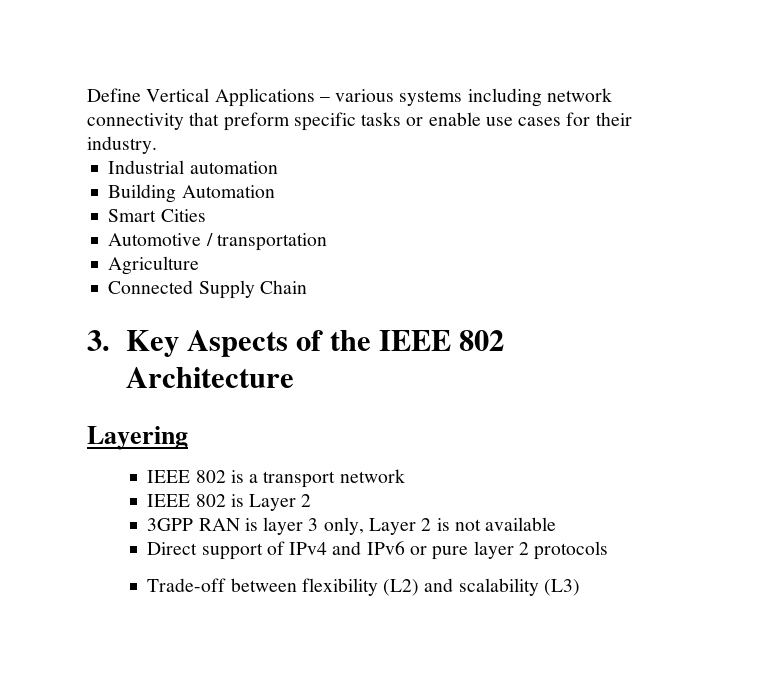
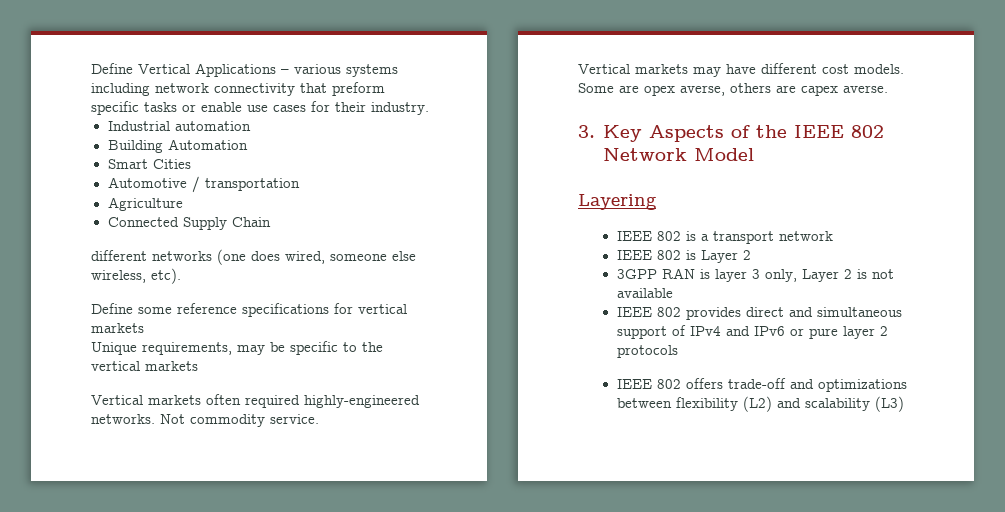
(307, 287) none -> [91,249,416,265] [91,268,181,284] [91,303,407,317] [91,323,144,333] [91,341,383,355] [91,361,198,371] [91,394,420,408] [91,414,319,427] [578,63,904,77] [578,83,888,96] // different networks (one does wired, someone else wireless, etc). // Define some reference specifications for vertical markets // Unique requirements, may be specific to the vertical markets // Vertical markets often required highly-engineered networks. Not commodity service. // Vertical markets may have different cost models. Some are opex averse, others are capex averse.
[125,367,294,388] Architecture -> [602,148,754,161] Network Model
[147,542,198,555] Direct -> [616,307,902,320] IEEE 802 provides direct and simultaneous
[147,578,227,592] Trade-off -> [616,378,907,392] IEEE 802 offers trade-off and optimizations

